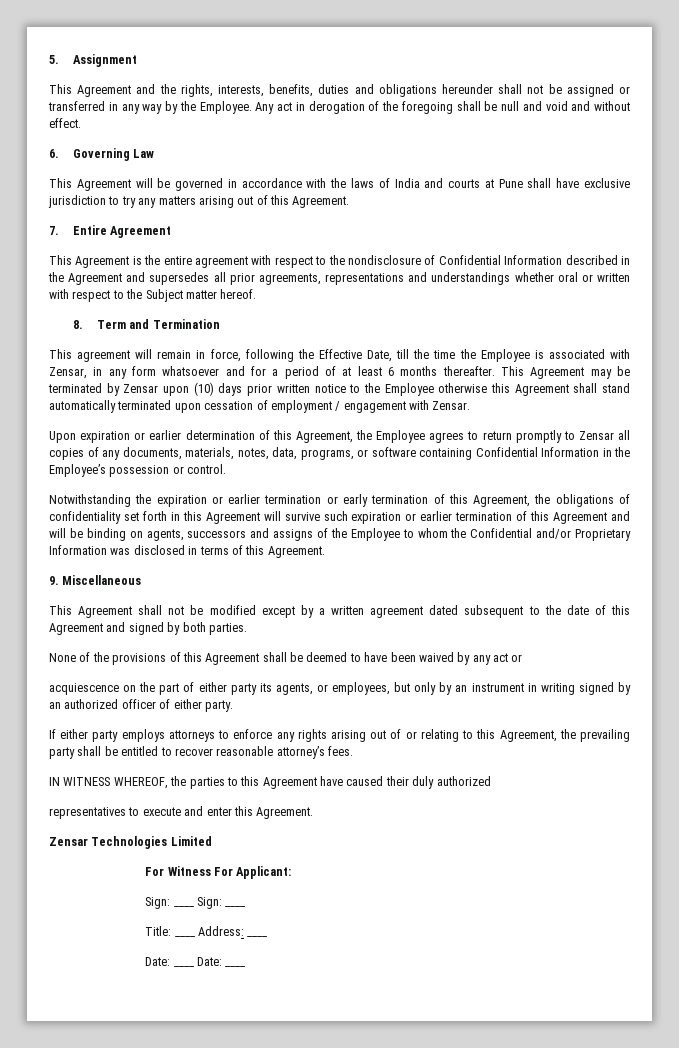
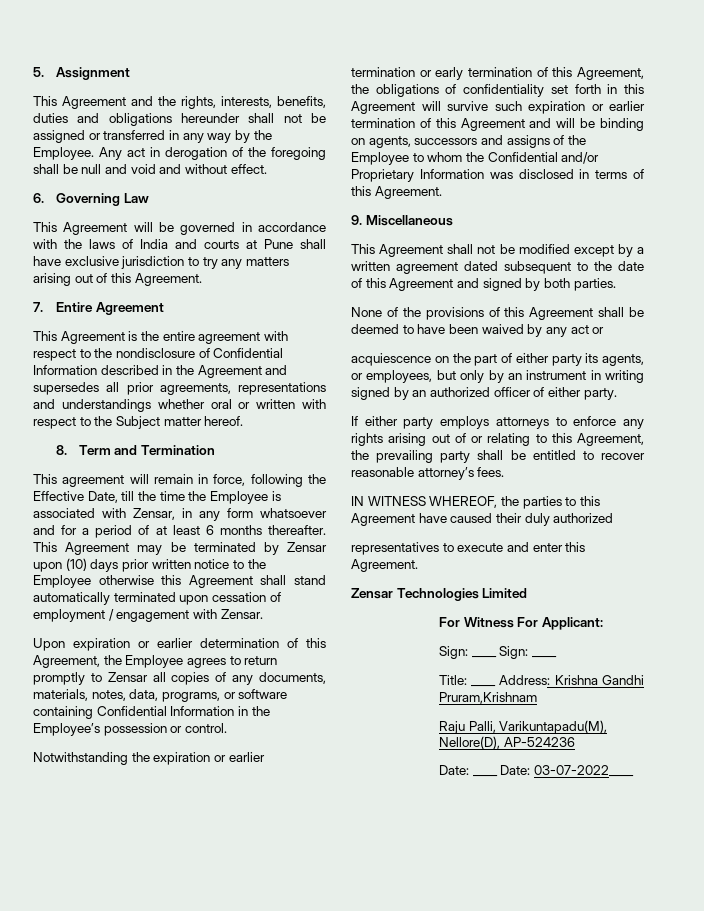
[247,936,268,937] ____ -> [554,675,644,685] [438,692,537,704] [438,720,608,734] [438,736,575,749] Krishna Gandhi Pruram,Krishnam // Raju Palli, Varikuntapadu(M), Nellore(D), AP-524236
[225,966,246,967] ____ -> [533,765,634,777] 03-07-2022____

